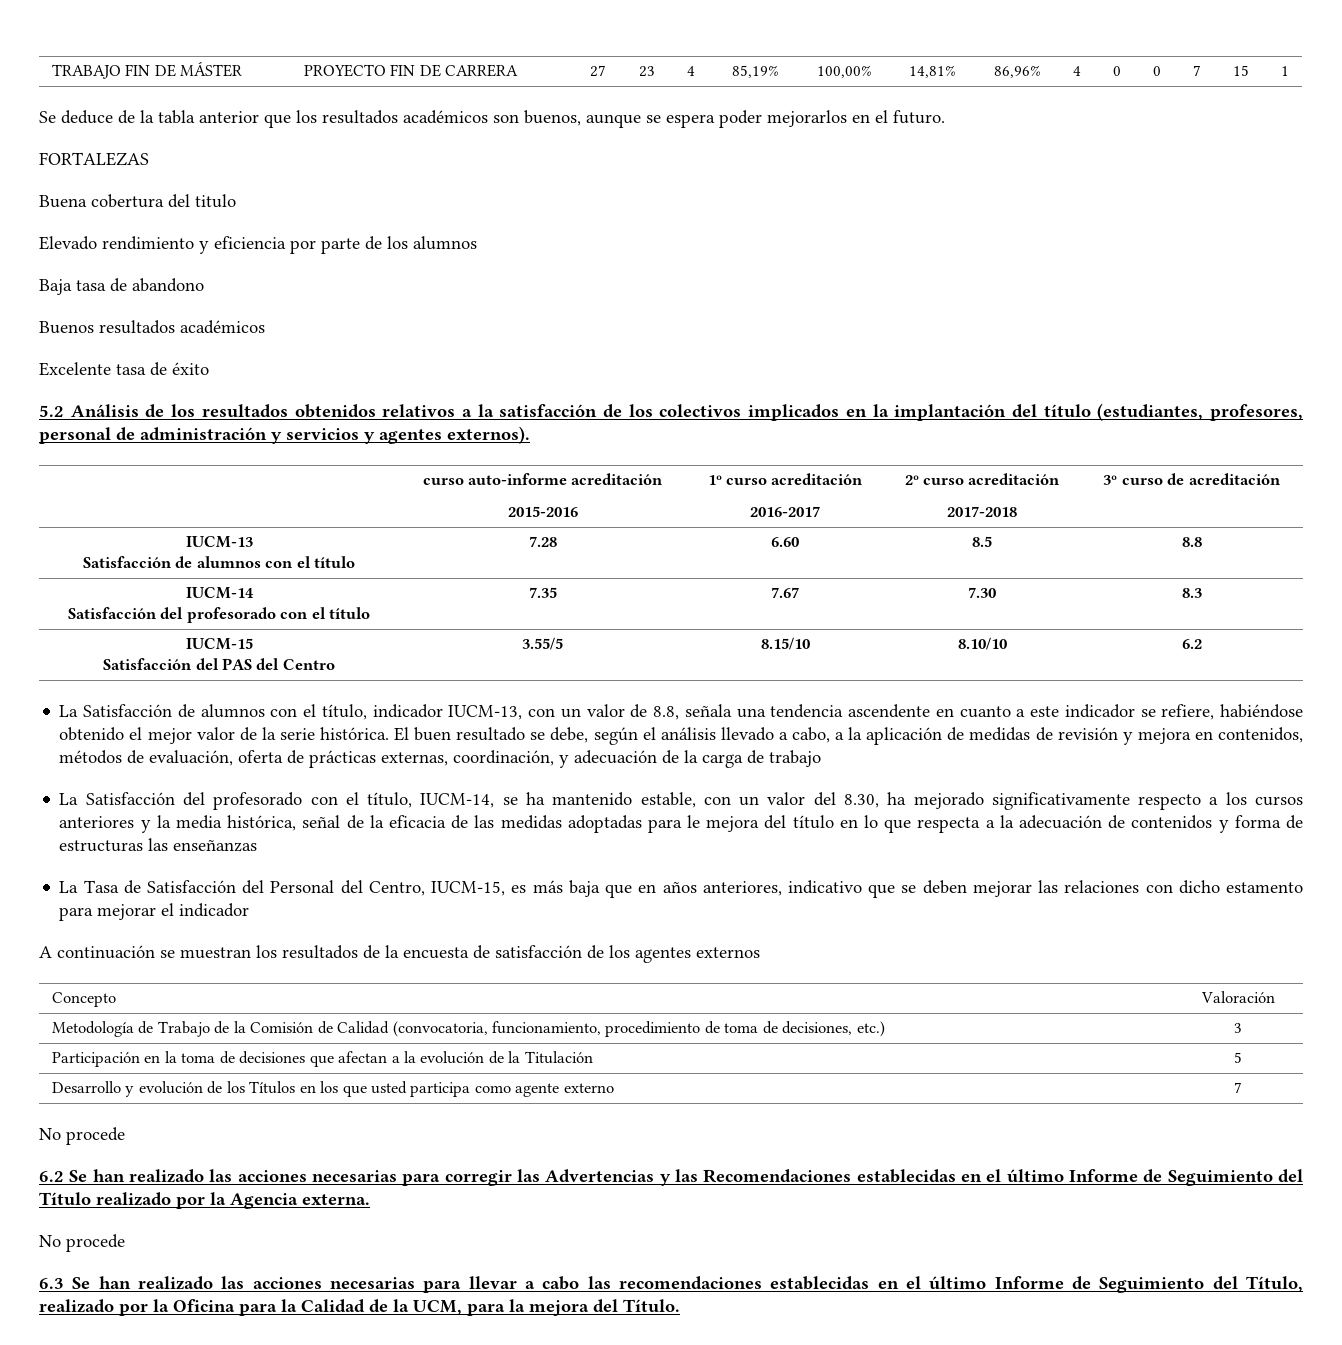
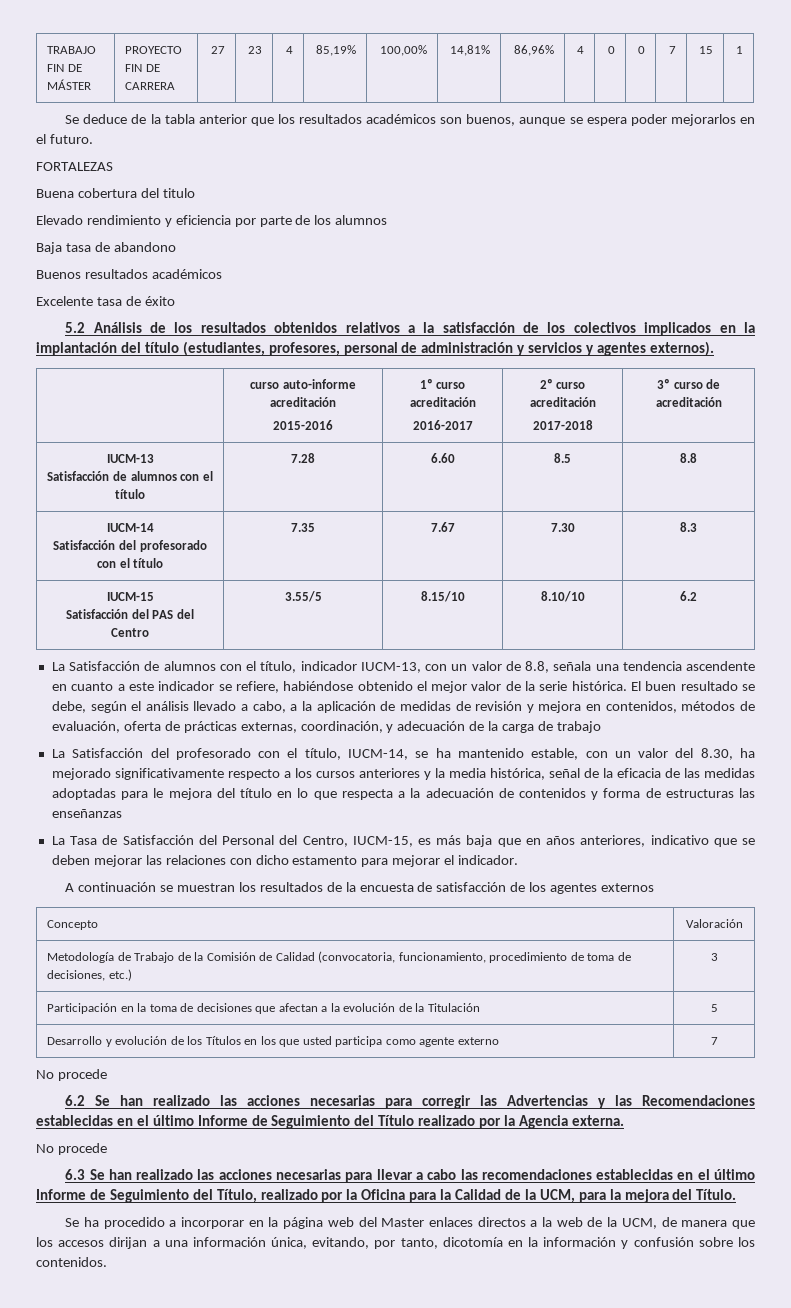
[179,903,250,917] indicador -> [458,855,519,865] indicador.
(680, 1306) none -> [65,1217,756,1229] [36,1237,755,1249] [36,1257,107,1267] // Se ha procedido a incorporar en la página web del Master enlaces directos a la web de la UCM, de manera que los accesos dirijan a una información única, evitando, por tanto, dicotomía en la información y confusión sobre los contenidos.

